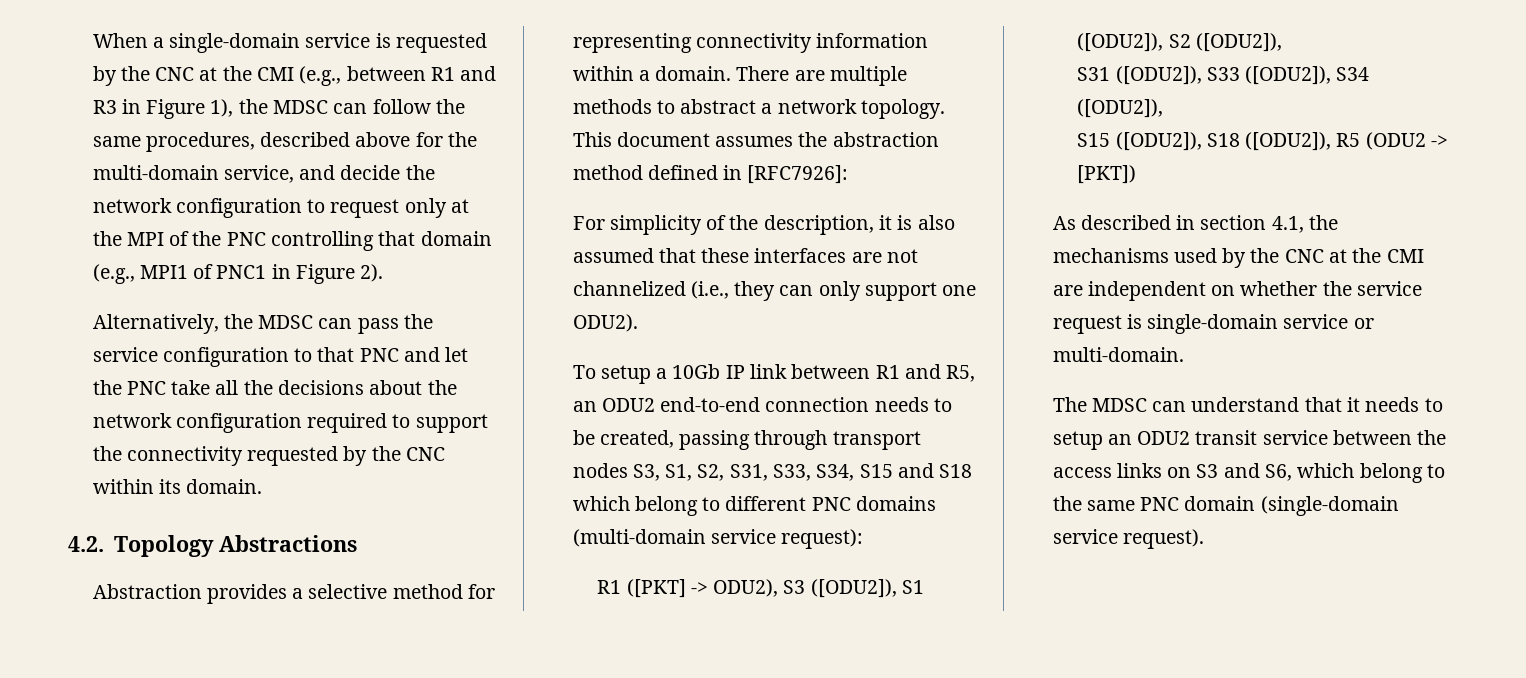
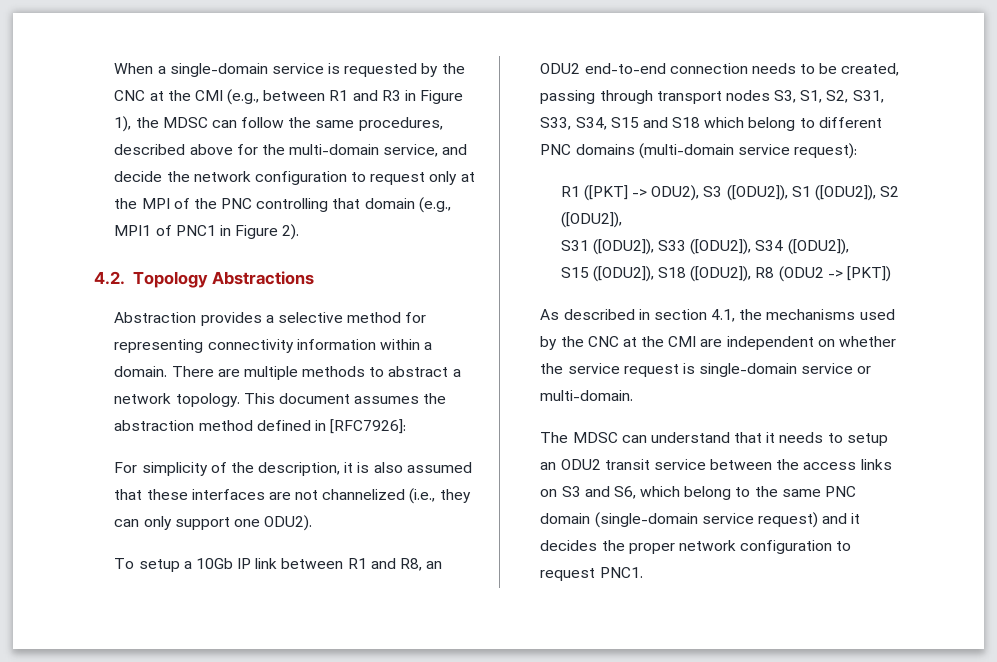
[92,314,433,334] [92,347,469,367] [92,380,457,395] [92,413,488,433] [92,446,445,466] [92,479,263,494] // Alternatively, the MDSC can pass the service configuration to that PNC and let the PNC take all the decisions about the network configuration required to support the connectivity requested by the CNC within its domain. -> (300, 232) none
[946,365,976,382] R5, -> [400,558,423,571] R8,
[1336,133,1361,147] R5 -> [755,267,775,278] R8
[1122,529,1204,549] request). -> [757,512,861,528] [540,540,852,554] [540,567,643,581] request) and it decides the proper network configuration to request PNC1.

